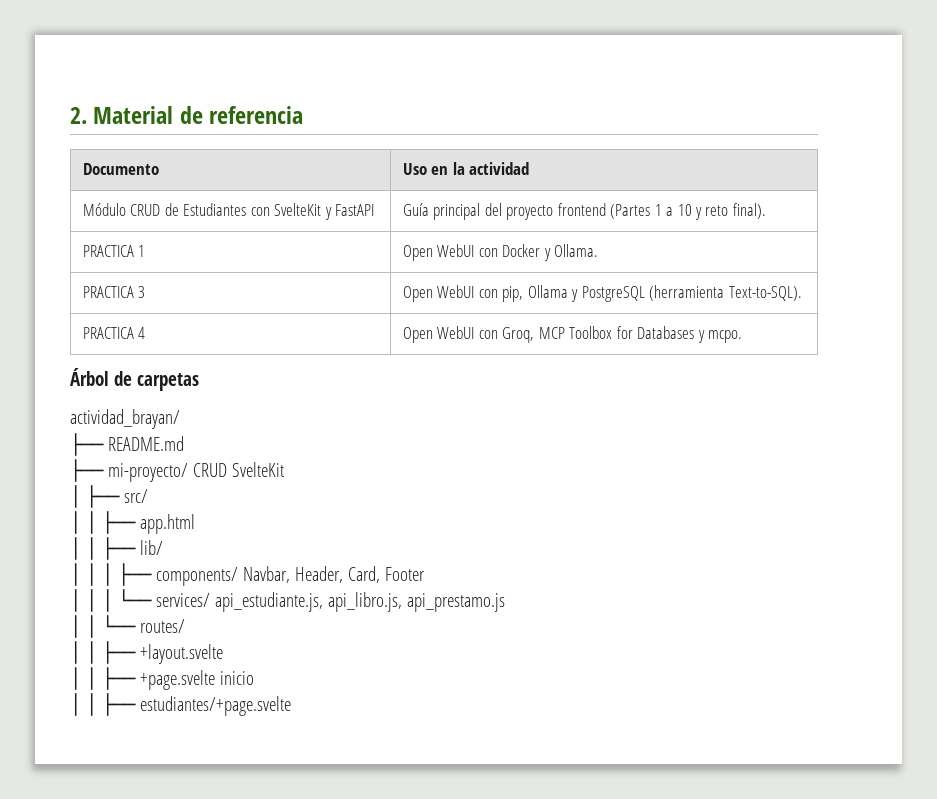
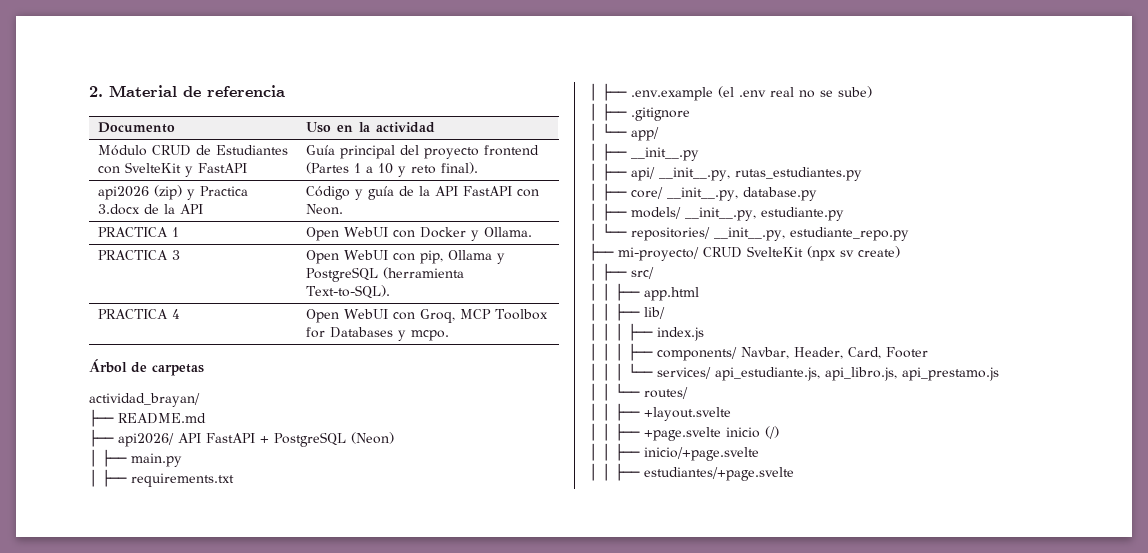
(766, 211) none -> [97,185,248,200] [97,204,203,215] [305,186,539,200] [305,204,343,215] // api2026 (zip) y Practica 3.docx de la API | Código y guía de la API FastAPI con Neon.
(184, 443) none -> [89,429,394,447] [89,449,182,467] [89,469,234,487] [589,83,872,101] [589,103,690,121] [589,123,659,141] [589,143,699,161] [589,163,862,181] [589,183,817,201] [589,203,844,221] [589,223,909,241] // ├── api2026/ API FastAPI + PostgreSQL (Neon) // │ ├── main.py // │ ├── requirements.txt // │ ├── .env.example (el .env real no se sube) // │ ├── .gitignore // │ └── app/ // │ ├── __init__.py // │ ├── api/ __init__.py, rutas_estudiantes.py // │ ├── core/ __init__.py, database.py // │ ├── models/ __init__.py, estudiante.py // │ └── repositories/ __init__.py, estudiante_repo.py
(284, 469) none -> [807,246,900,261] (npx sv create)
(163, 547) none -> [589,323,704,341] // │ │ │ ├── index.js
(254, 678) none -> [765,426,779,439] [589,443,759,461] (/) // │ │ ├── inicio/+page.svelte

